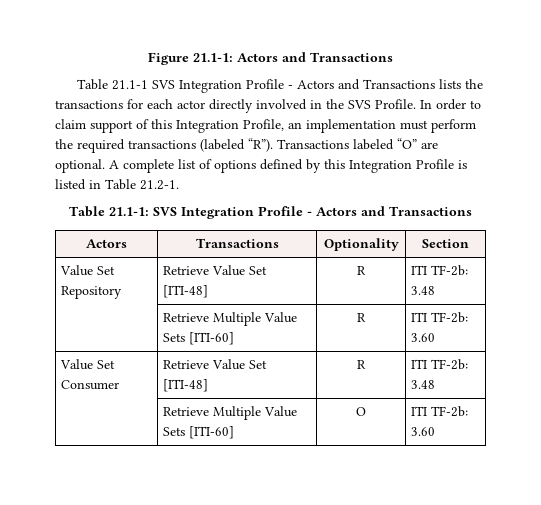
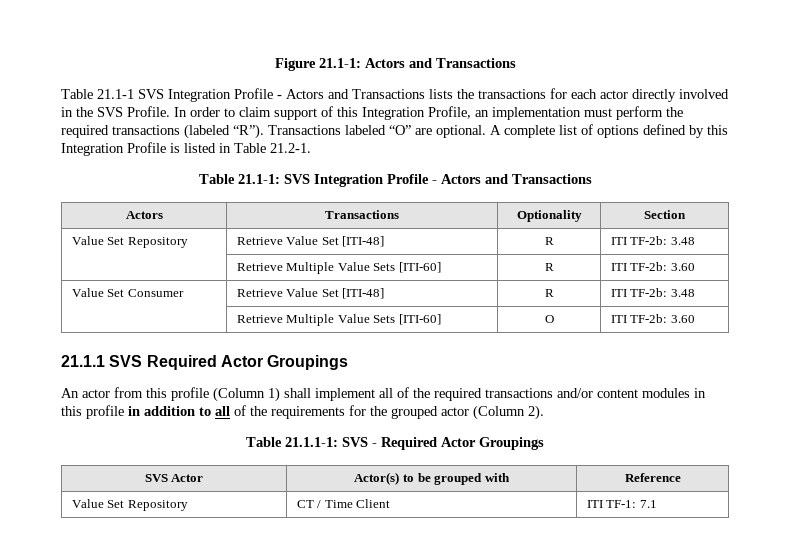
(436, 431) none -> [61,355,349,370] [61,387,706,402] [61,405,544,420] [246,437,544,450] [144,474,204,482] [354,472,510,485] [624,473,681,482] [71,499,188,511] [296,499,391,508] [586,500,657,508] // 21.1.1 SVS Required Actor Groupings // An actor from this profile (Column 1) shall implement all of the required transactions and/or content modules in this profile in addition to all of the requirements for the grouped actor (Column 2). // Table 21.1.1-1: SVS - Required Actor Groupings // SVS Actor | Actor(s) to be grouped with | Reference // Value Set Repository | CT / Time Client | ITI TF-1: 7.1

